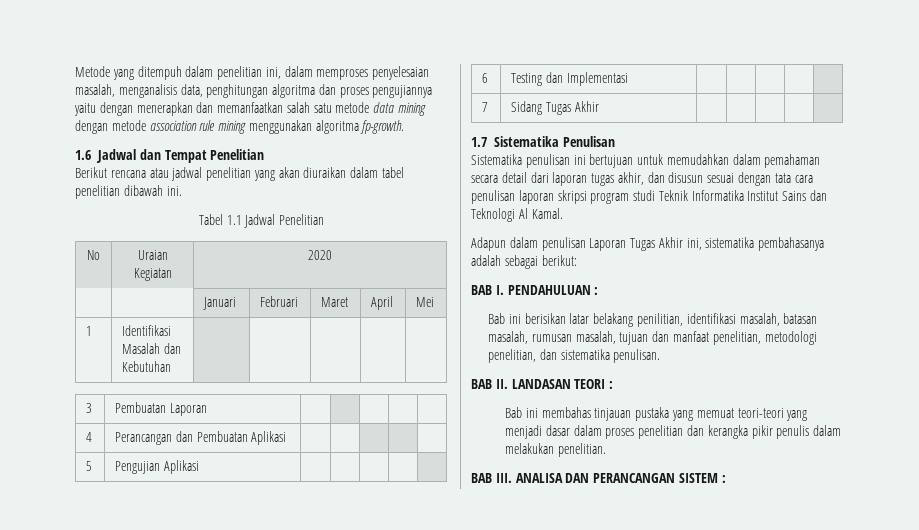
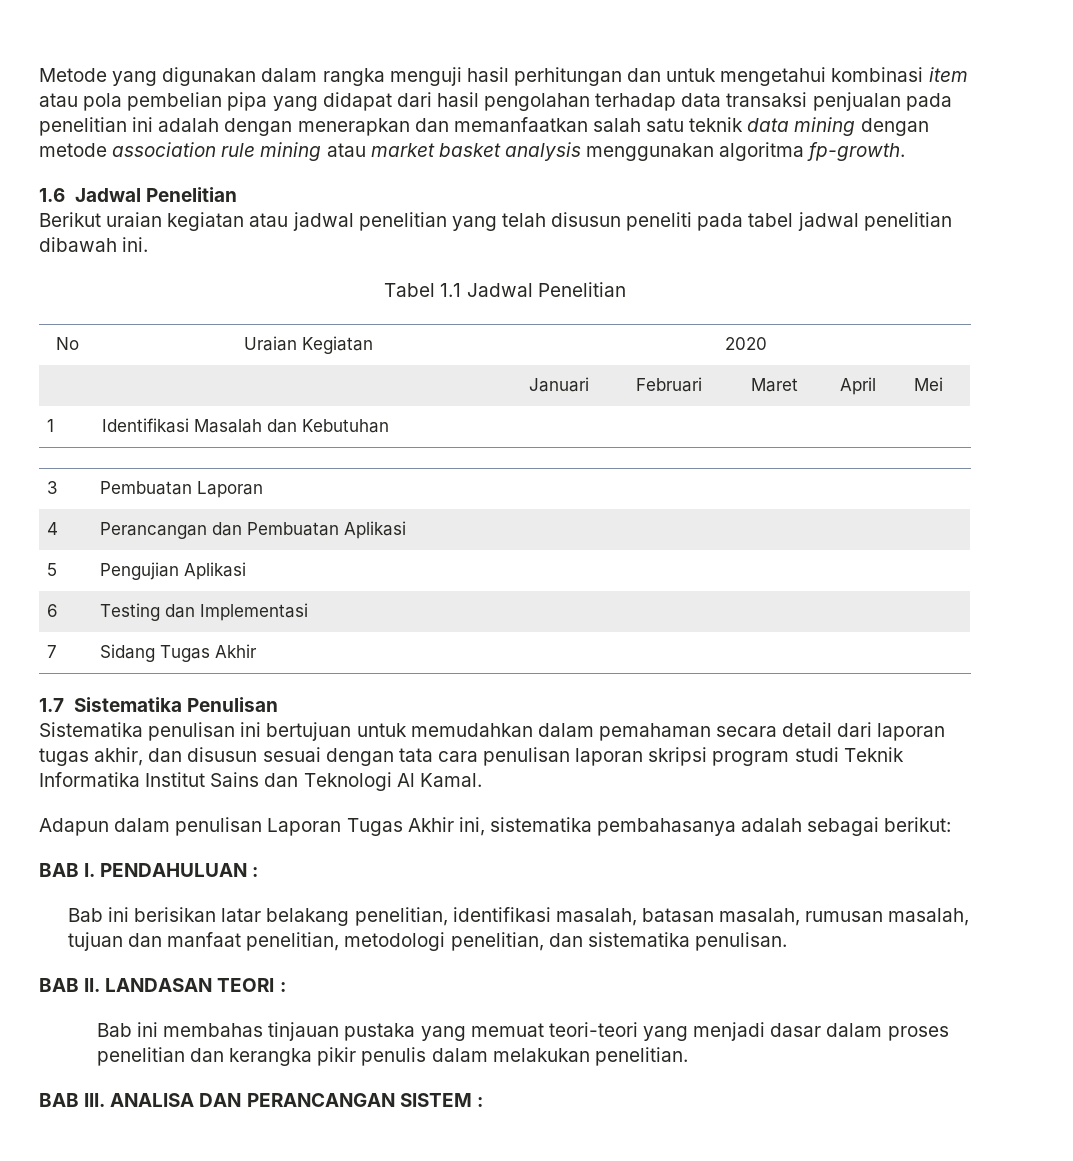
[137,66,430,80] [75,84,433,98] [74,103,96,116] ditempuh dalam penelitian ini, dalam memproses penyelesaian masalah, menganalisis data, penghitungan algoritma dan proses pengujiannya yaitu -> [162,67,968,86] [39,92,952,111] [39,117,220,136] digunakan dalam rangka menguji hasil perhitungan dan untuk mengetahui kombinasi item atau pola pembelian pipa yang didapat dari hasil pengolahan terhadap data transaksi penjualan pada penelitian ini adalah
[335,102,370,113] metode -> [689,117,744,132] teknik
(247, 127) none -> [326,142,581,161] atau market basket analysis
[139,149,207,163] dan Tempat -> (141, 195) none
[110,170,146,178] rencana -> [106,212,245,231] uraian kegiatan
[278,167,405,178] akan diuraikan dalam tabel -> [501,212,859,231] telah disusun peneliti pada tabel jadwal
[636,313,683,327] penilitian, -> [354,907,448,926] penelitian,

